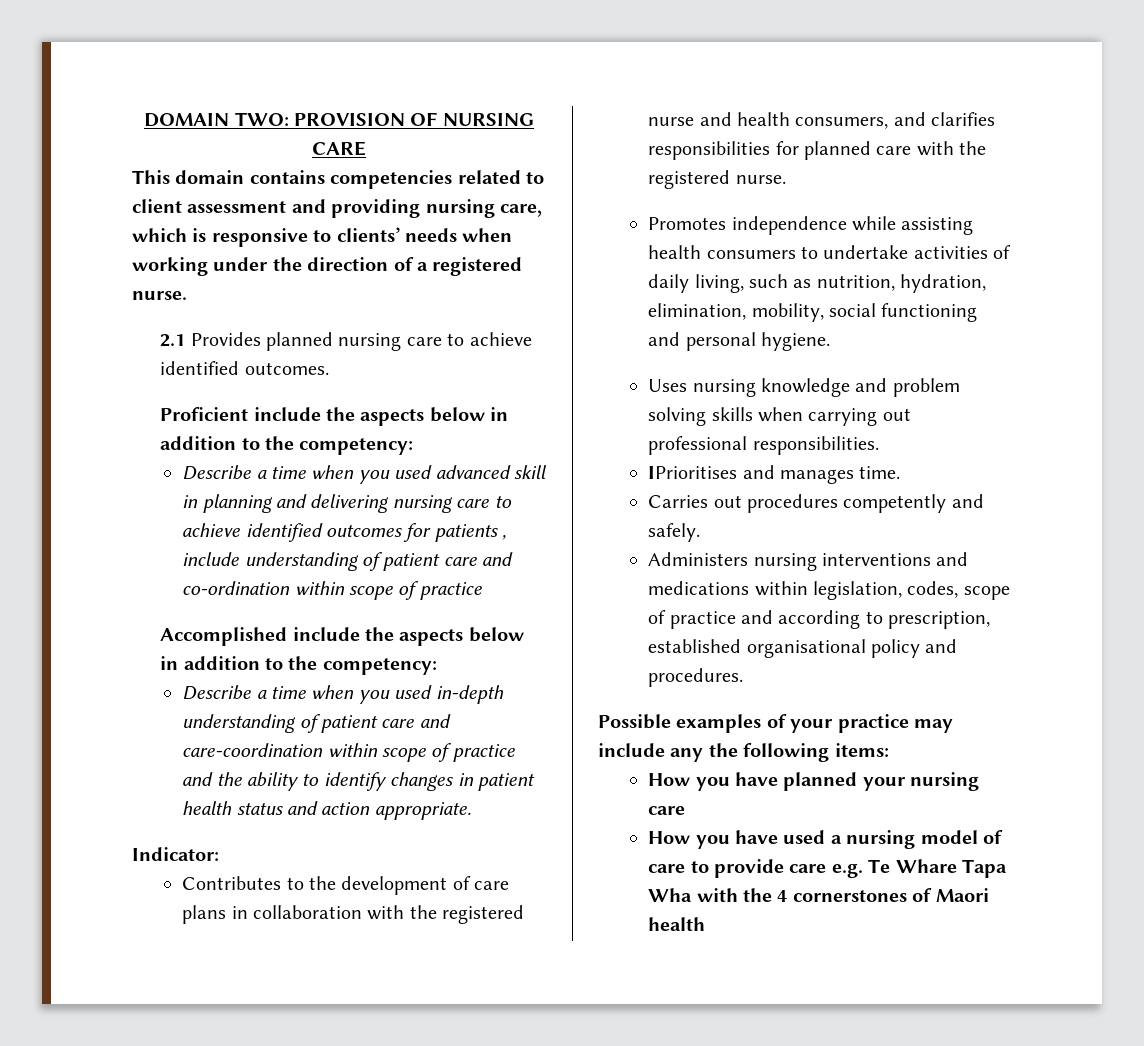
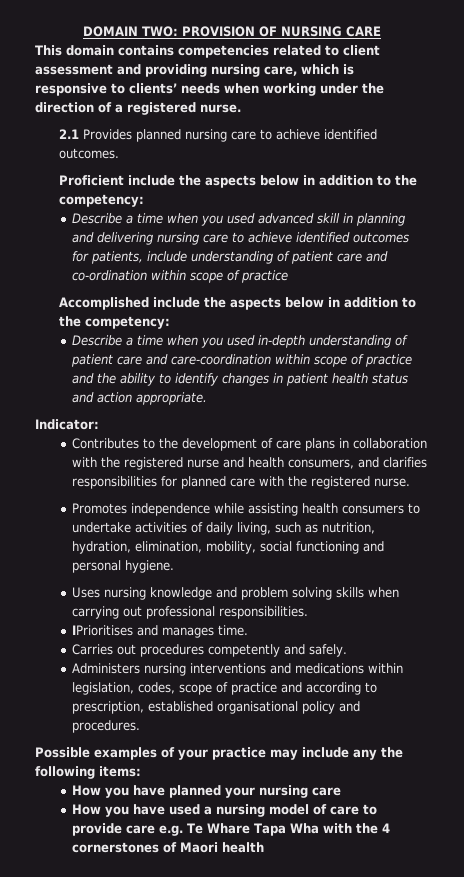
[434,524,507,542] patients , -> [91,251,144,264] patients,

